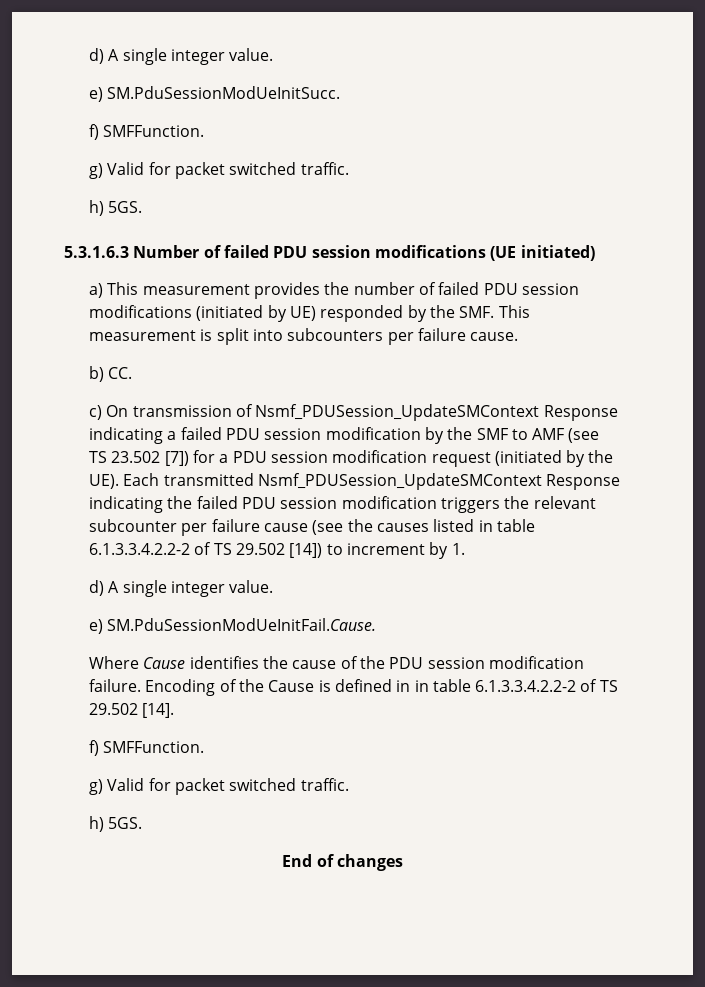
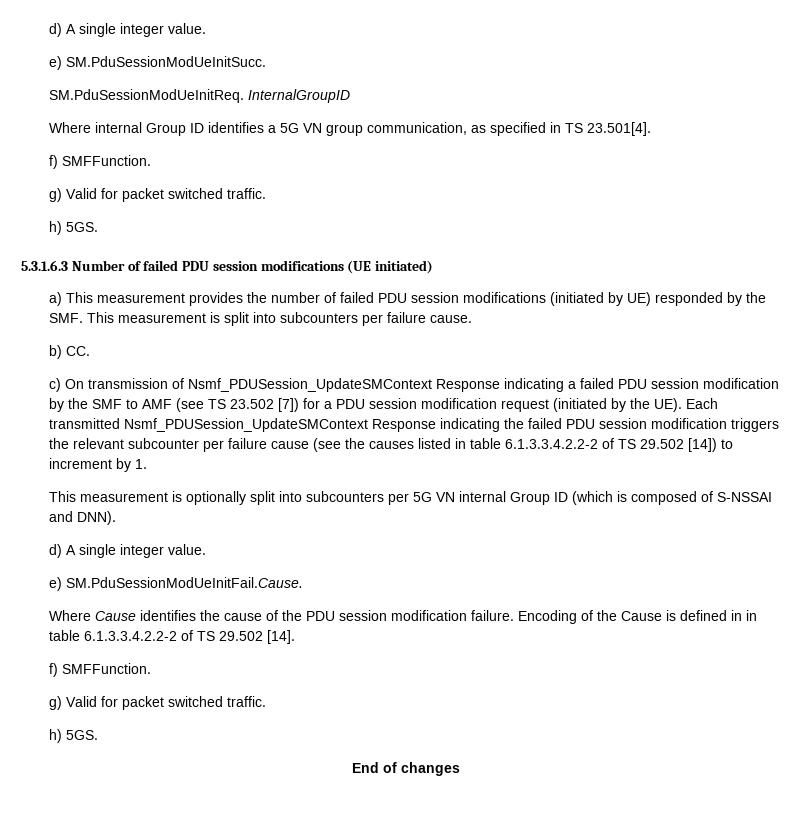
(341, 92) none -> [48,89,350,103] [48,122,651,136] // SM.PduSessionModUeInitReq. InternalGroupID // Where internal Group ID identifies a 5G VN group communication, as specified in TS 23.501[4].
(465, 549) none -> [48,491,772,505] [48,511,116,525] // This measurement is optionally split into subcounters per 5G VN internal Group ID (which is composed of S-NSSAI and DNN).

